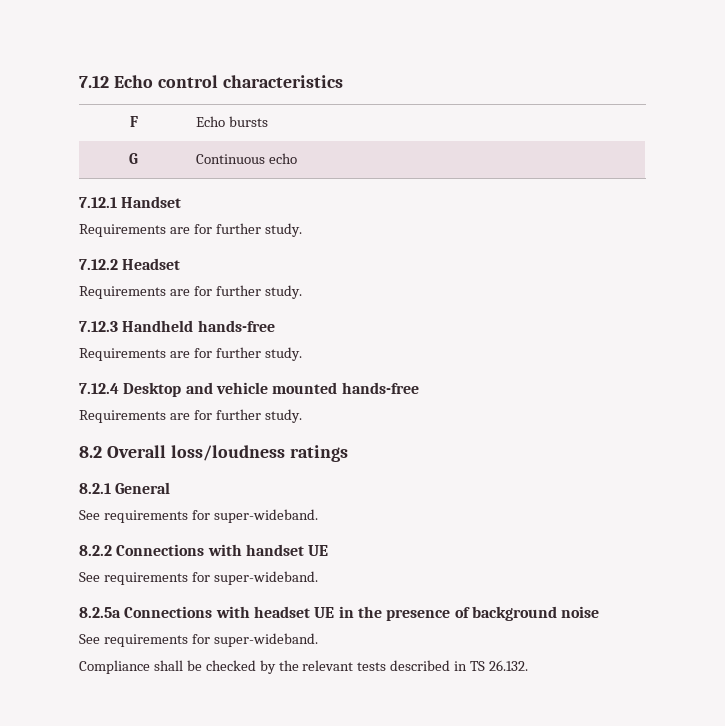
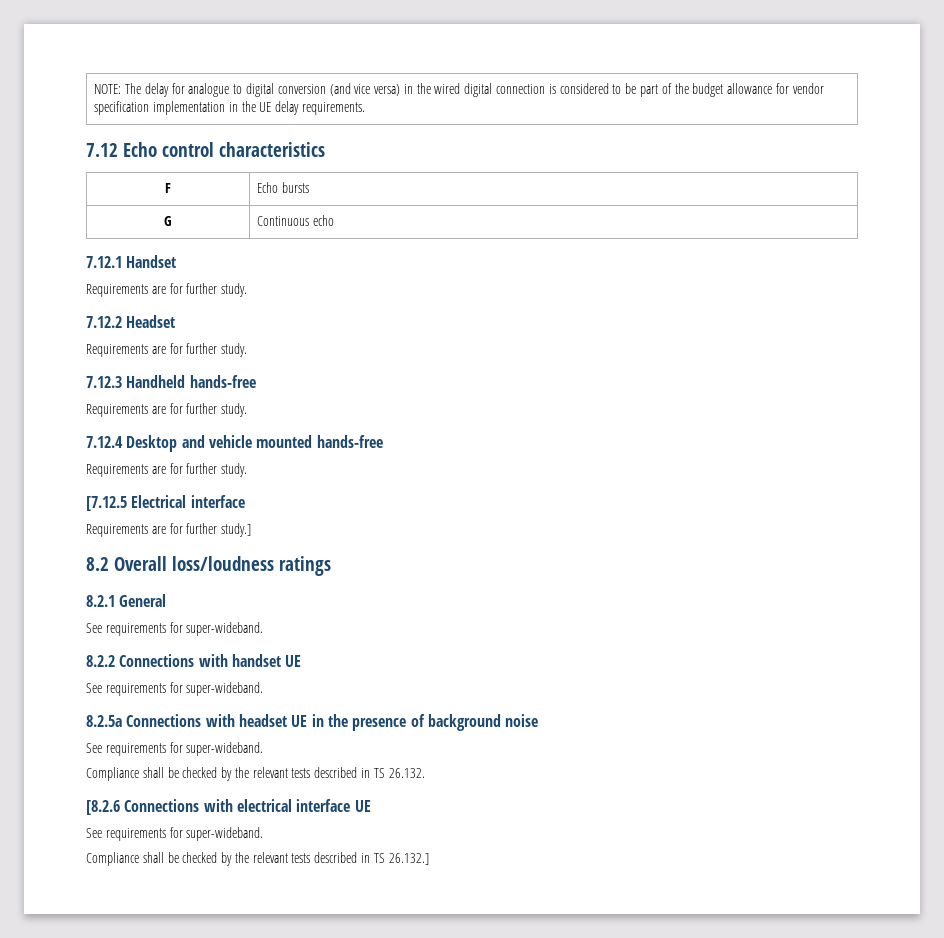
(79, 81) none -> [94,83,824,97] [94,101,366,115] NOTE: The delay for analogue to digital conversion (and vice versa) in the wired digital connection is considered to be part of the budget allowance for vendor specification implementation in the UE delay requirements. //
(302, 416) none -> [86,495,245,511] [86,523,252,537] // [7.12.5 Electrical interface // Requirements are for further study.]
(529, 665) none -> [86,799,371,815] [86,827,264,841] [86,852,429,866] // [8.2.6 Connections with electrical interface UE // See requirements for super-wideband. // Compliance shall be checked by the relevant tests described in TS 26.132.]

